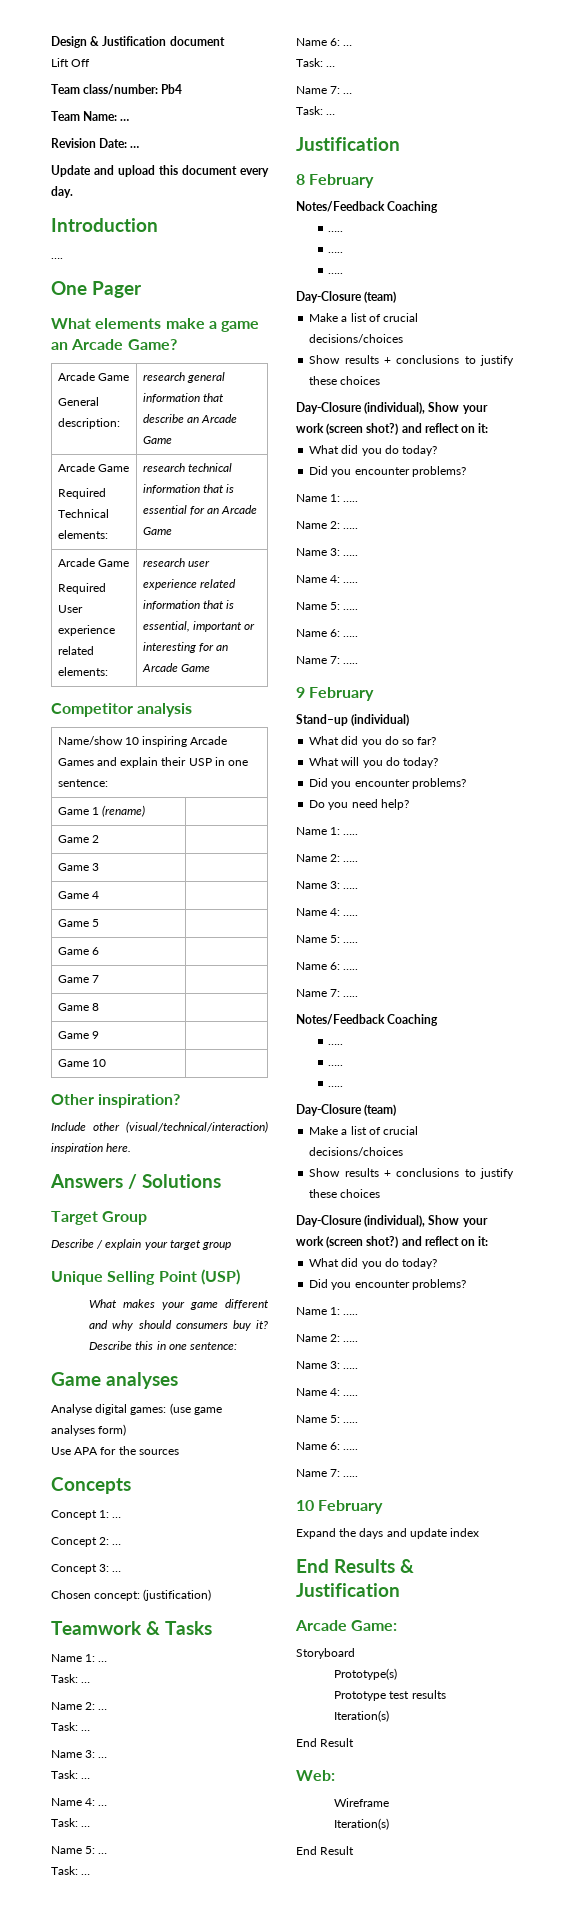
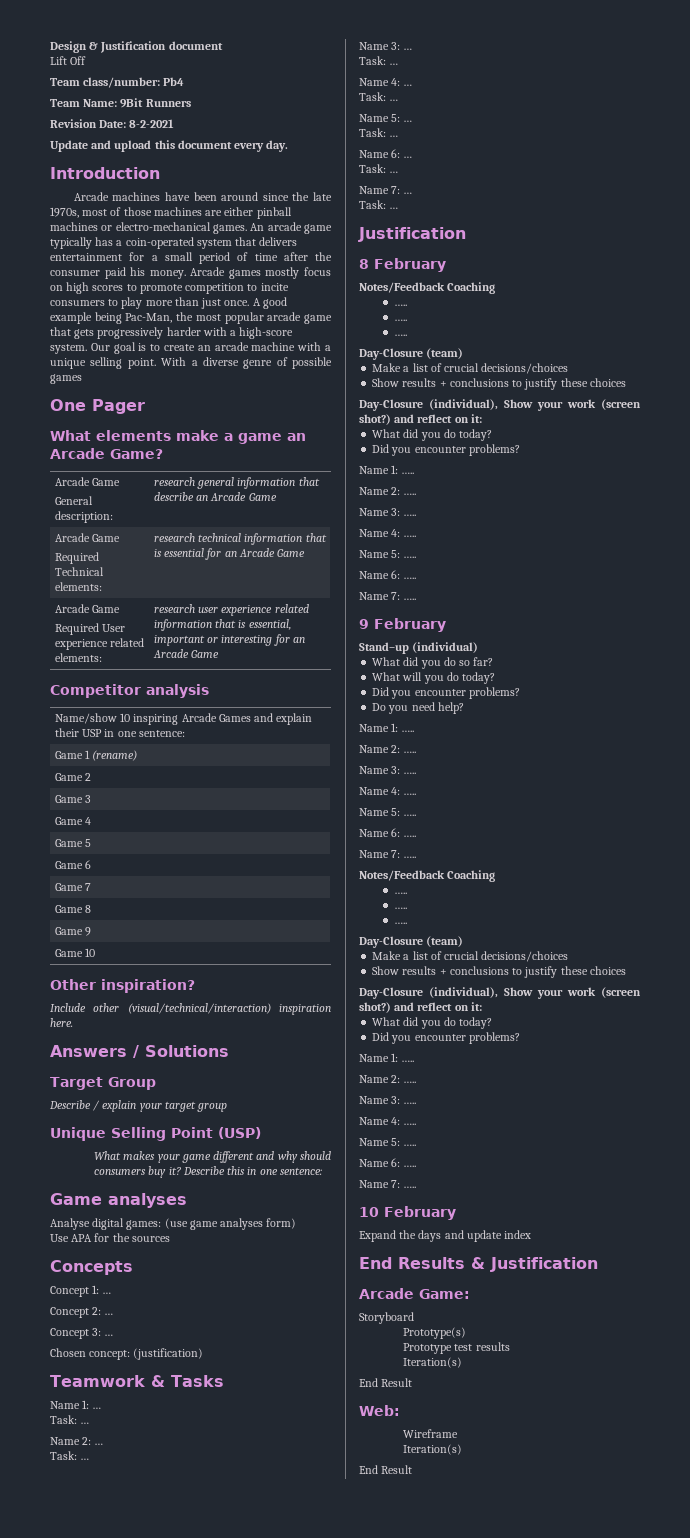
[120,119,130,121] … -> [120,98,191,108] 9Bit Runners
[130,146,140,148] … -> [129,119,175,128] 8-2-2021
[51,258,63,259] …. -> [73,192,332,201] [50,207,292,219] [50,222,333,234] [50,237,298,249] [50,252,332,264] [50,267,332,279] [50,282,289,294] [50,297,287,309] [50,312,332,324] [50,327,294,339] [50,342,331,354] [50,357,332,369] [50,374,82,384] Arcade machines have been around since the late 1970s, most of those machines are either pinball machines or electro-mechanical games. An arcade game typically has a coin-operated system that delivers entertainment for a small period of time after the consumer paid his money. Arcade games mostly focus on high scores to promote competition to incite consumers to play more than just once. A good example being Pac-Man, the most popular arcade game that gets progressively harder with a high-score system. Our goal is to create an arcade machine with a unique selling point. With a diverse genre of possible games

